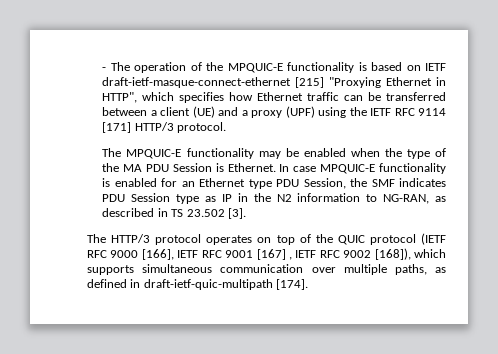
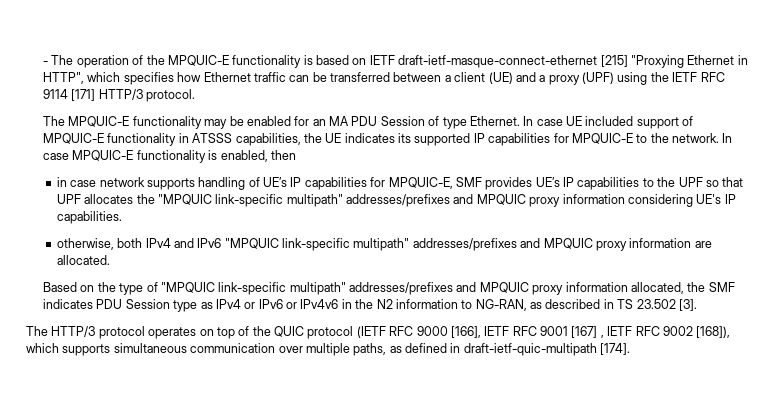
[350,148,446,159] [102,163,120,172] when the type of the -> [294,116,326,126] for an
[215,163,224,172] is -> [428,116,467,129] of type
[320,163,446,174] [102,178,346,189] MPQUIC-E functionality is enabled for an Ethernet type PDU Session, -> [566,116,694,129] [43,133,733,146] [43,150,296,163] [56,177,744,190] [56,194,736,207] [56,211,122,224] [56,238,712,251] [56,255,110,265] [43,282,684,295] UE included support of MPQUIC-E functionality in ATSSS capabilities, the UE indicates its supported IP capabilities for MPQUIC-E to the network. In case MPQUIC-E functionality is enabled, then // in case network supports handling of UE’s IP capabilities for MPQUIC-E, SMF provides UE’s IP capabilities to the UPF so that UPF allocates the "MPQUIC link-specific multipath" addresses/prefixes and MPQUIC proxy information considering UE's IP capabilities. // otherwise, both IPv4 and IPv6 "MPQUIC link-specific multipath" addresses/prefixes and MPQUIC proxy information are allocated. // Based on the type of "MPQUIC link-specific multipath" addresses/prefixes and MPQUIC proxy information allocated,
[221,194,232,202] IP -> [215,299,339,309] IPv4 or IPv6 or IPv4v6

